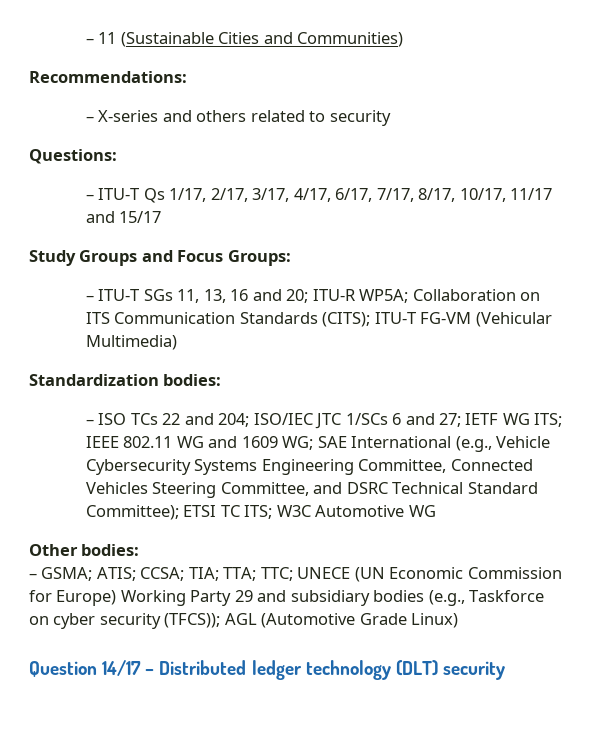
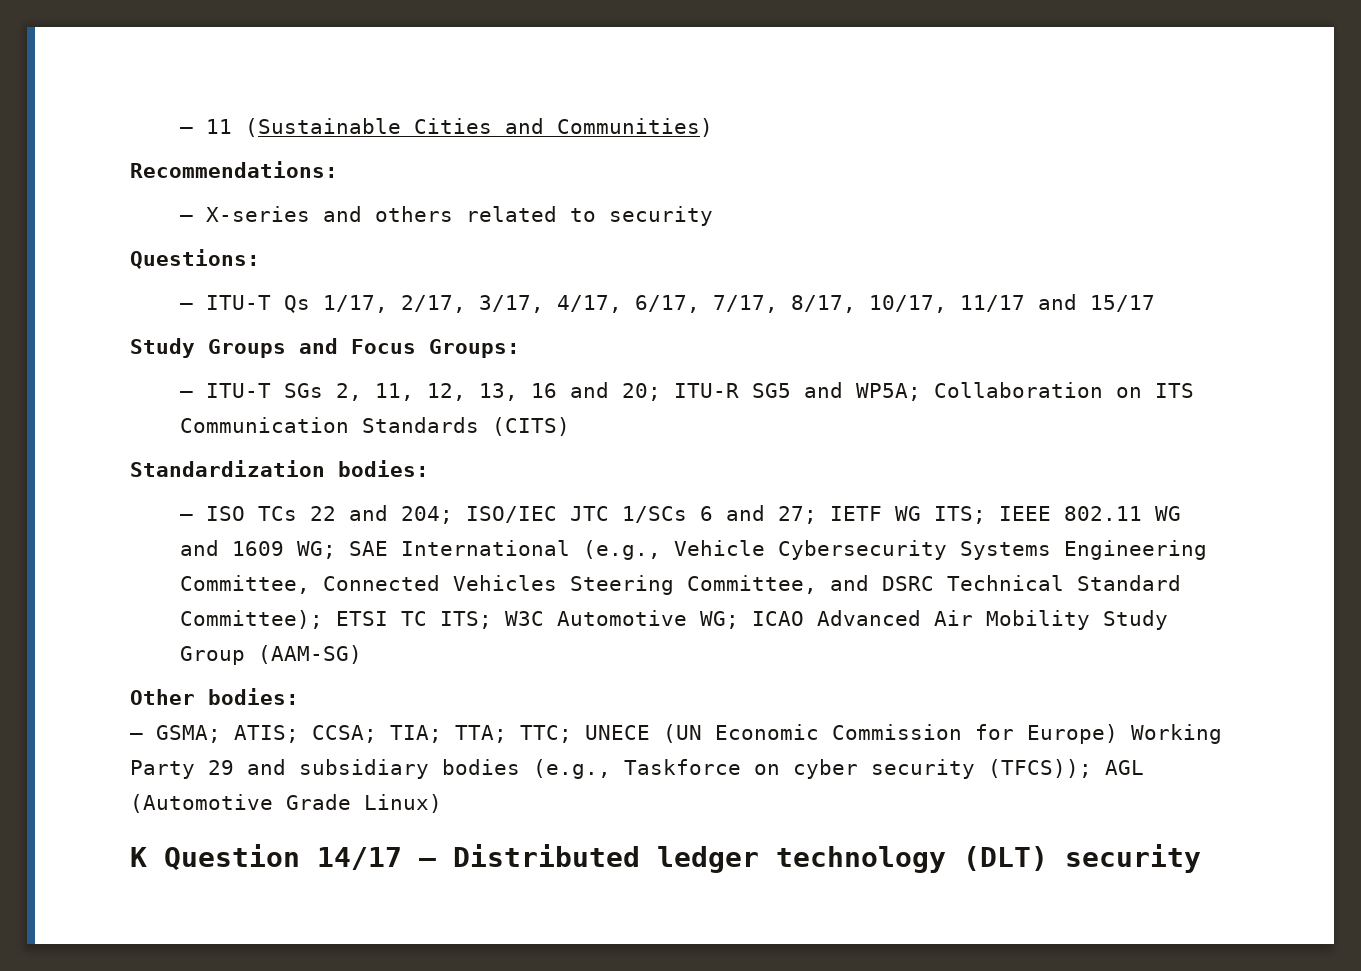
[177,289,200,303] 11, -> [335,383,466,401] 2, 11, 12,
(356, 295) none -> [751,382,843,398] SG5 and
[322,312,552,327] [86,335,178,350] (CITS); ITU-T FG-VM (Vehicular Multimedia) -> [491,417,570,436] (CITS)
[408,505,436,517] WG -> [699,610,1168,630] [179,645,362,665] WG; ICAO Advanced Air Mobility Study Group (AAM-SG)
(459, 620) none -> [130,847,147,867] K

